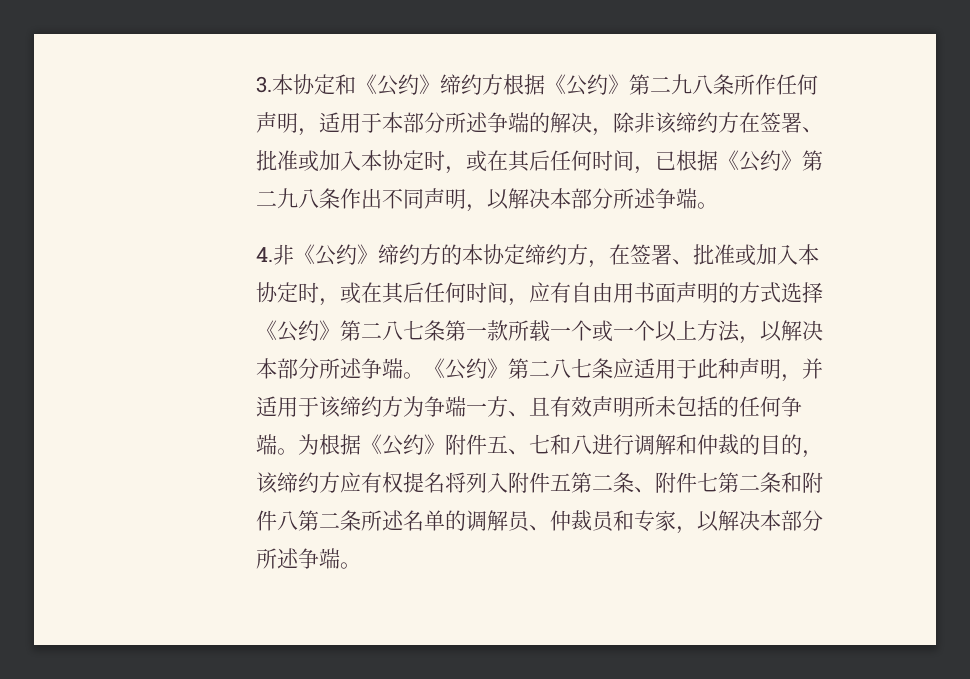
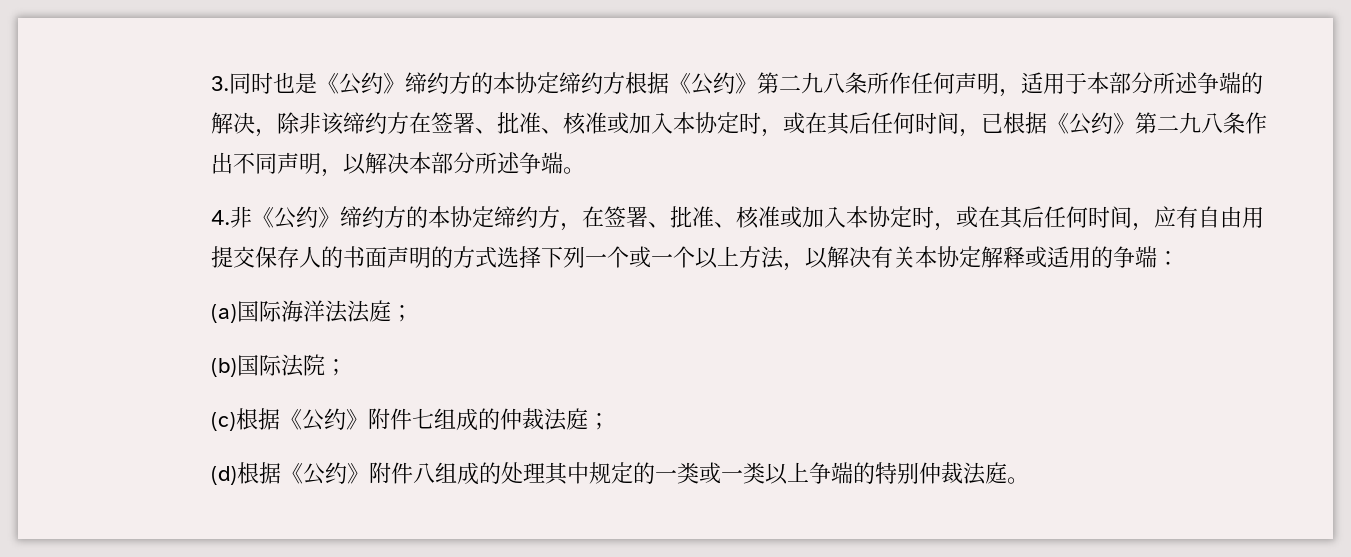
[272,74,504,96] 本协定和《公约》缔约方 -> [228,72,625,95] 同时也是《公约》缔约方的本协定缔约方
(299, 160) none -> [540,112,607,135] 、核准
(736, 254) none -> [713,206,780,229] 、核准
(635, 293) none -> [210,246,343,268] 提交保存人的
[256,320,551,342] 《公约》第二八七条第一款所载 -> [540,246,585,268] 下列
[256,358,824,382] [256,396,803,418] [256,434,824,458] [256,472,824,494] [256,510,824,534] [256,548,341,569] 本部分所述争端。《公约》第二八七条应适用于此种声明，并适用于该缔约方为争端一方、且有效声明所未包括的任何争端。为根据《公约》附件五、七和八进行调解和仲裁的目的，该缔约方应有权提名将列入附件五第二条、附件七第二条和附件八第二条所述名单的调解员、仲裁员和专家，以解决本部分所述争端 -> [870,246,1179,268] [210,300,413,323] [210,354,347,377] [210,408,610,431] [210,462,1007,485] 有关本协定解释或适用的争端： // (a)国际海洋法法庭； // (b)国际法院； // (c)根据《公约》附件七组成的仲裁法庭； // (d)根据《公约》附件八组成的处理其中规定的一类或一类以上争端的特别仲裁法庭

